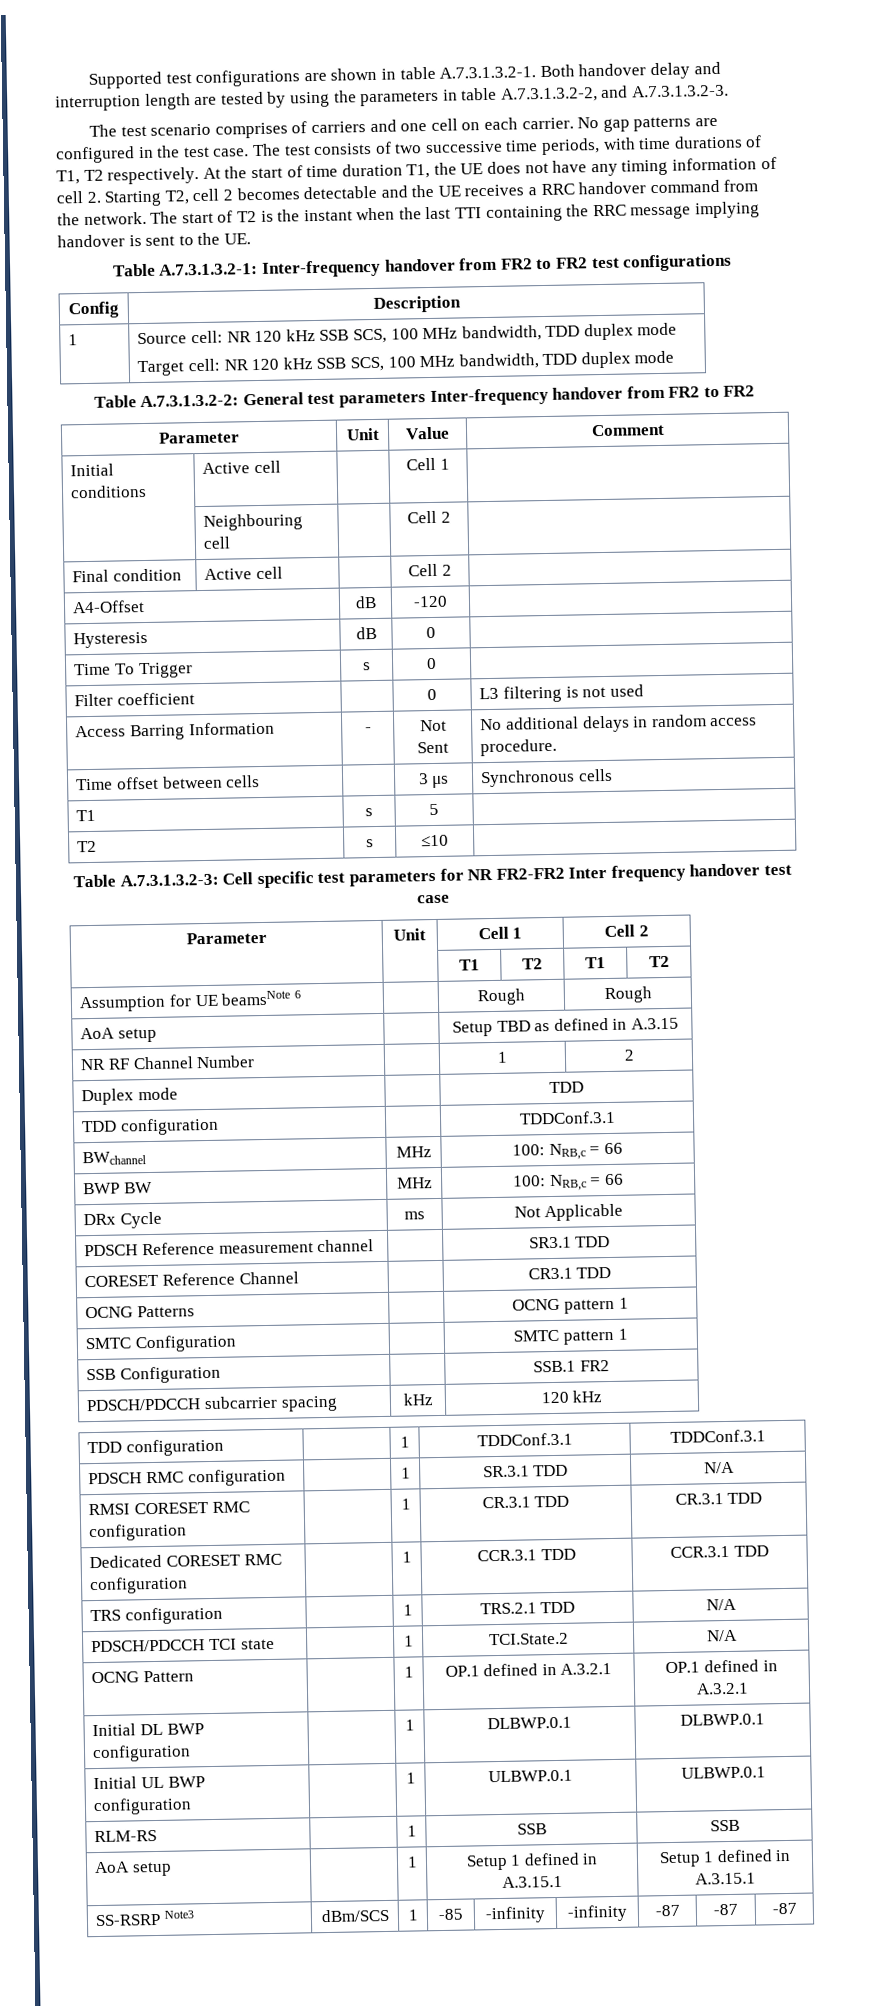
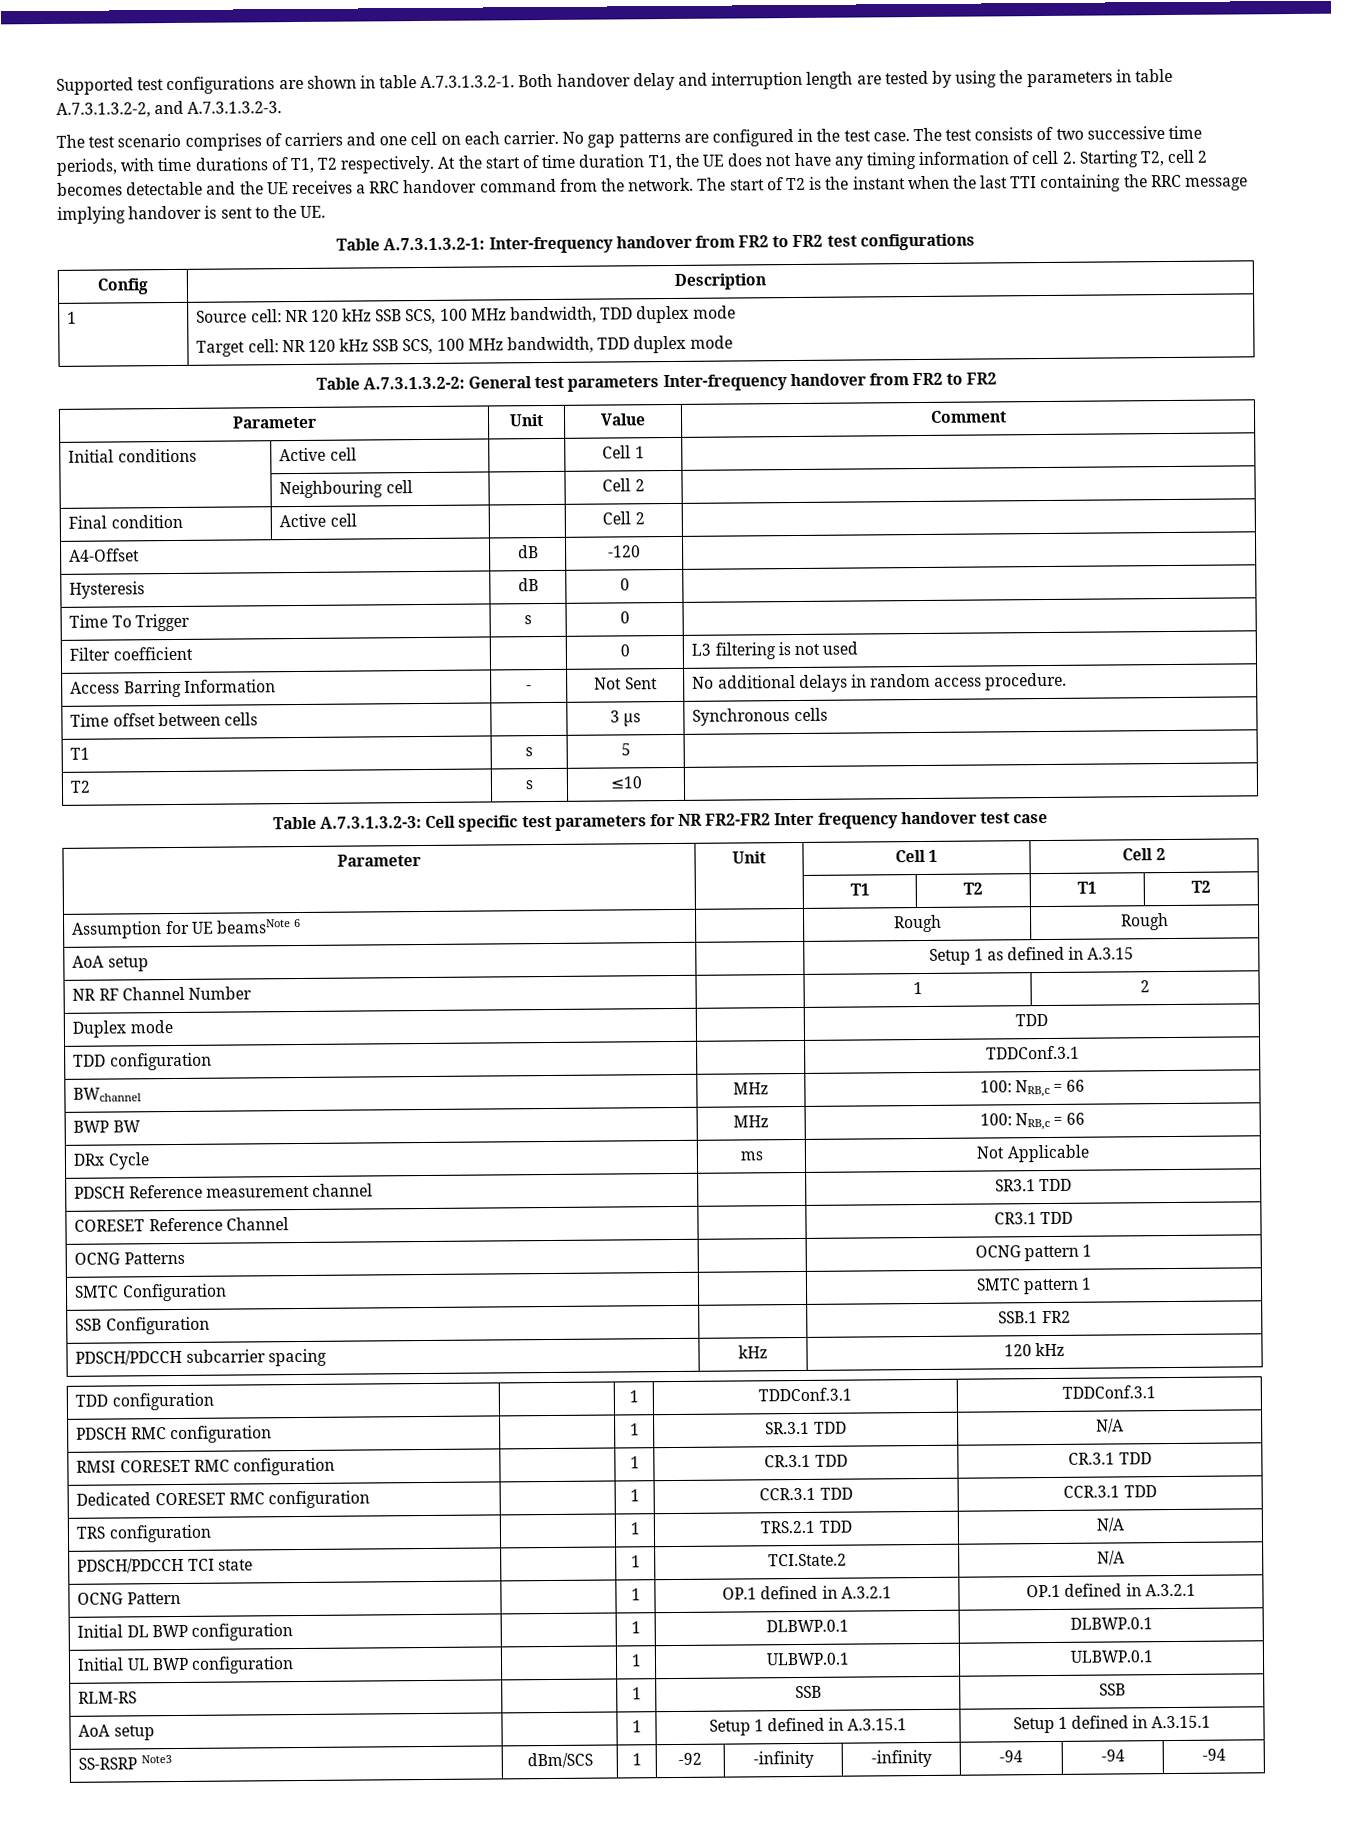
[496,1020,531,1032] TBD -> [973,948,984,961] 1
[438,1908,463,1921] -85 -> [678,1752,702,1765] -92
[654,1904,680,1917] [713,1903,738,1916] [771,1902,797,1915] -87 | -87 | -87 -> [999,1750,1023,1763] [1100,1749,1125,1762] [1201,1748,1226,1761] -94 | -94 | -94

